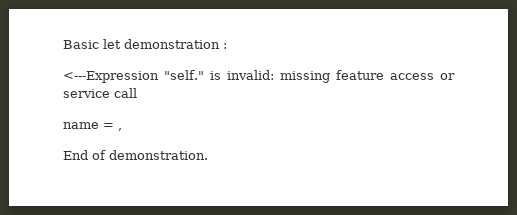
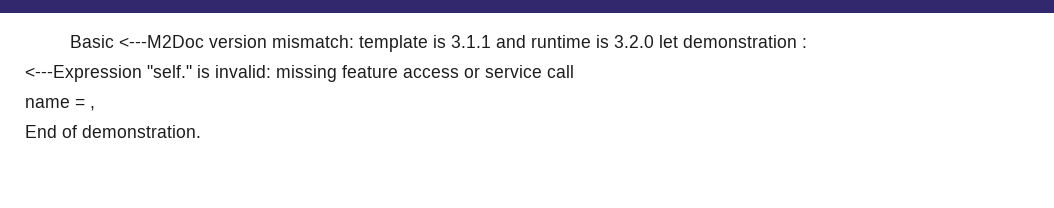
(99, 44) none -> [119,35,655,52] <---M2Doc version mismatch: template is 3.1.1 and runtime is 3.2.0

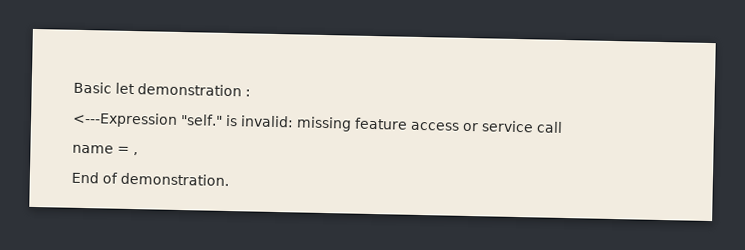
[119,35,655,52] <---M2Doc version mismatch: template is 3.1.1 and runtime is 3.2.0 -> (112, 87) none

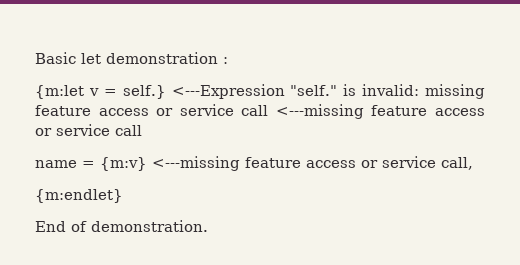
(251, 93) none -> [35,85,166,99] {m:let v = self.}
[72,144,138,156] // name = , -> [275,104,485,119] [35,124,142,136] [35,156,473,171] [35,189,123,203] <---missing feature access or service call // name = {m:v} <---missing feature access or service call, // {m:endlet}

